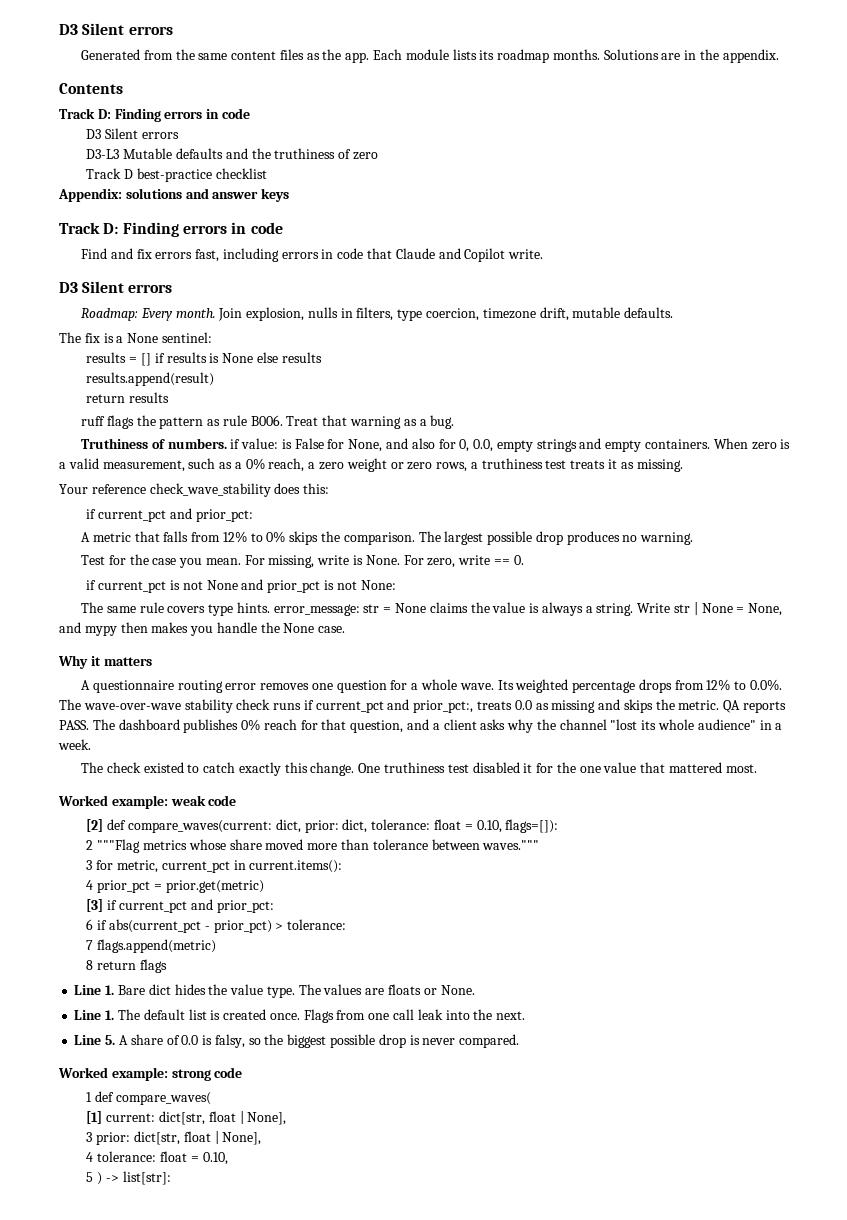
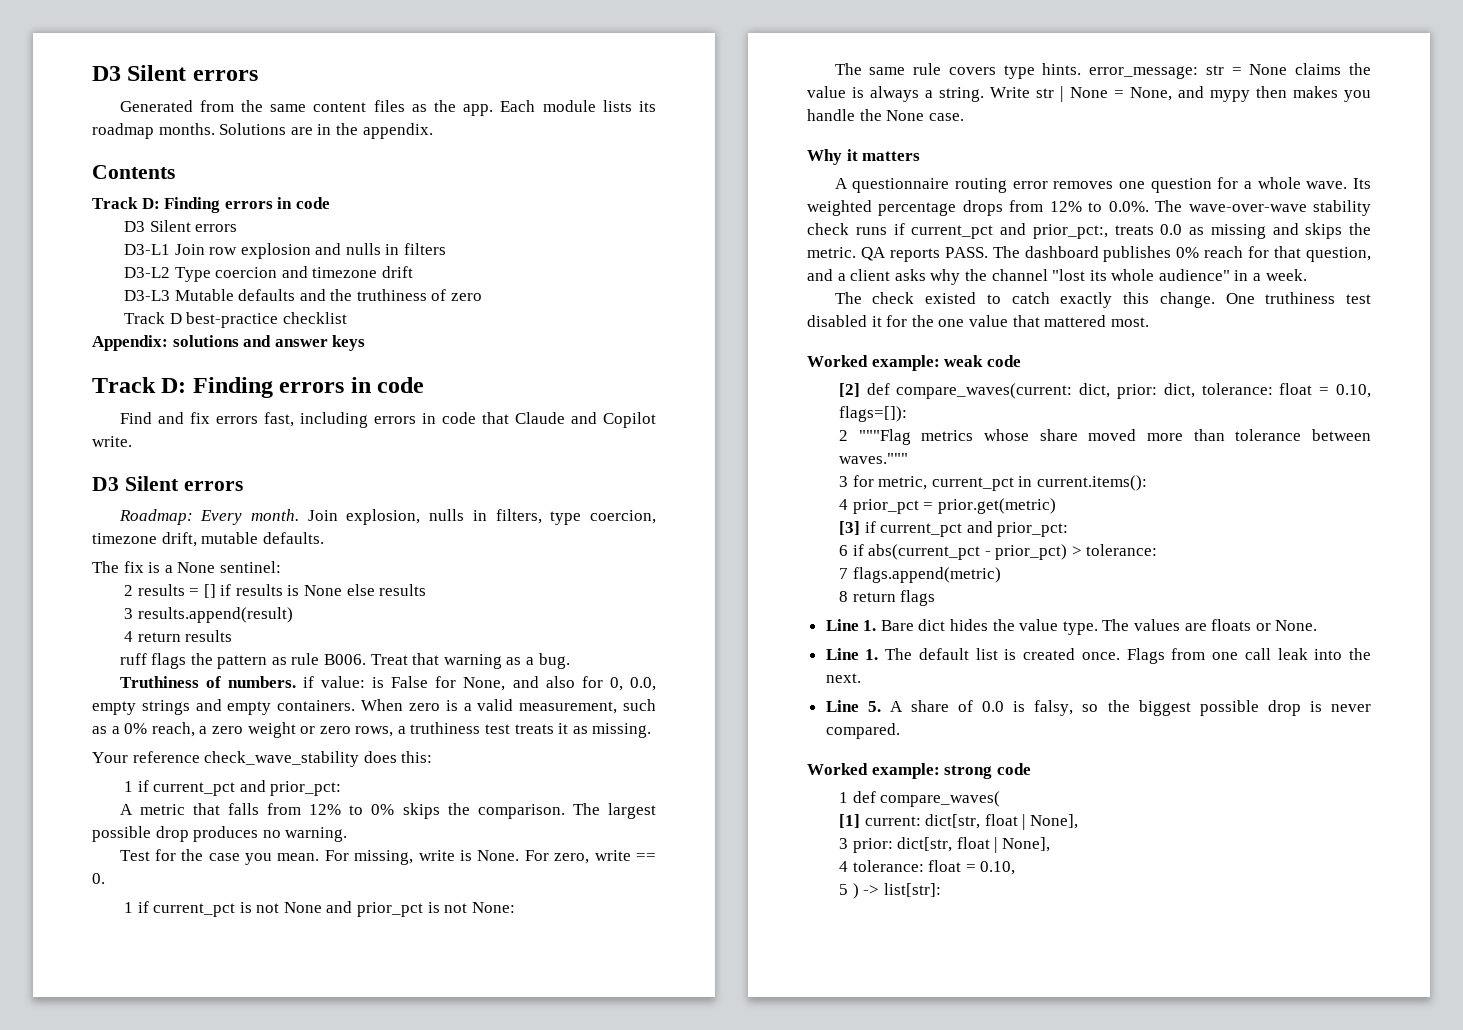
(180, 135) none -> [123,243,447,259] [123,266,413,282] // D3-L1 Join row explosion and nulls in filters // D3-L2 Type coercion and timezone drift
(212, 337) none -> [123,585,133,596] 2
(322, 357) none -> [123,608,133,619] 3
(215, 379) none -> [123,631,133,642] 4
(330, 488) none -> [123,781,133,792] 1
(524, 560) none -> [123,902,133,913] 1

